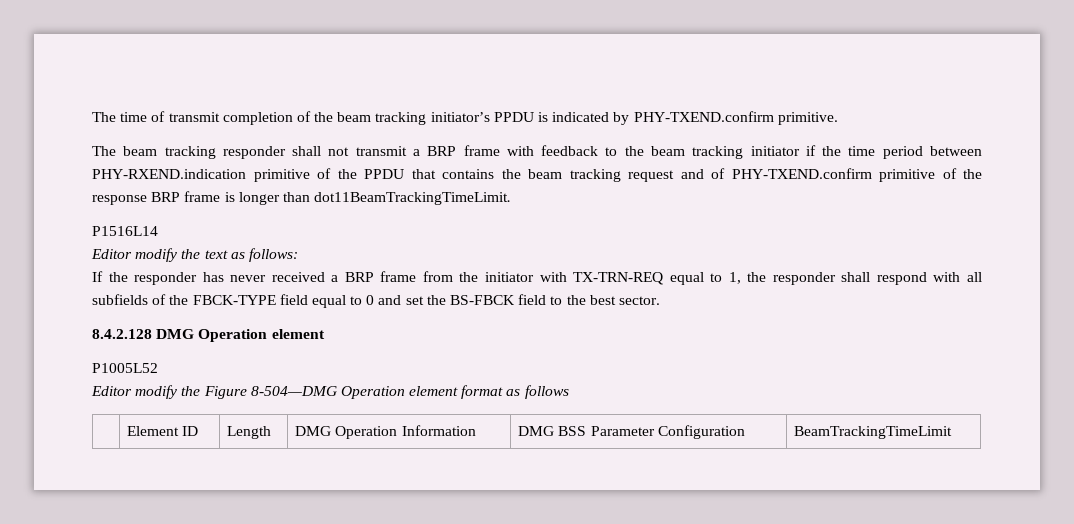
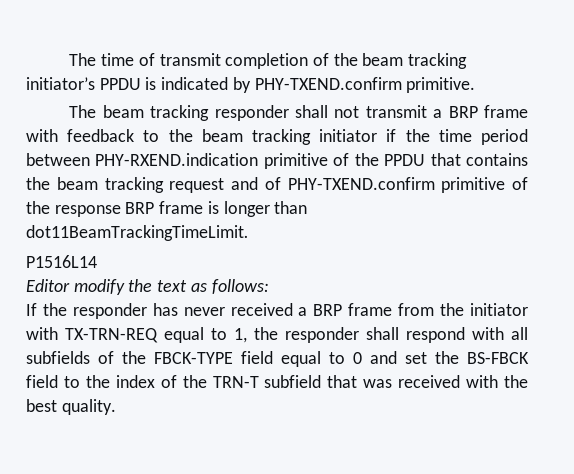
[589,295,660,305] [92,329,325,342] [92,363,158,373] [91,385,569,399] [127,426,199,436] [227,426,272,439] [295,425,476,439] [518,425,745,439] [794,426,953,439] best sector. // 8.4.2.128 DMG Operation element // P1005L52 // Editor modify the Figure 8-504—DMG Operation element format as follows // | Element ID | Length | DMG Operation Information | DMG BSS Parameter Configuration | BeamTrackingTimeLimit -> [115,375,528,388] [26,399,116,415] index of the TRN-T subfield that was received with the best quality.

